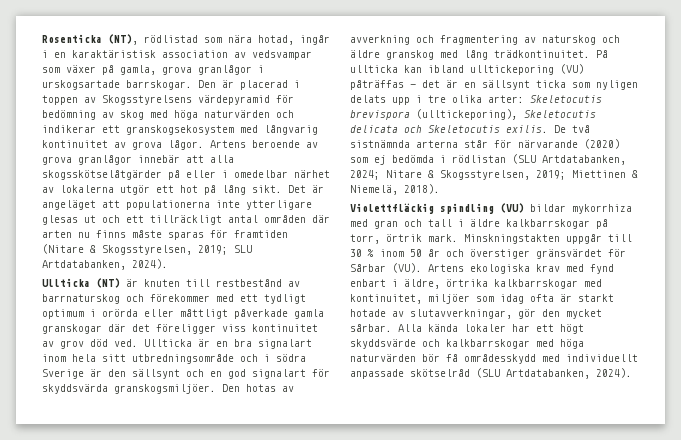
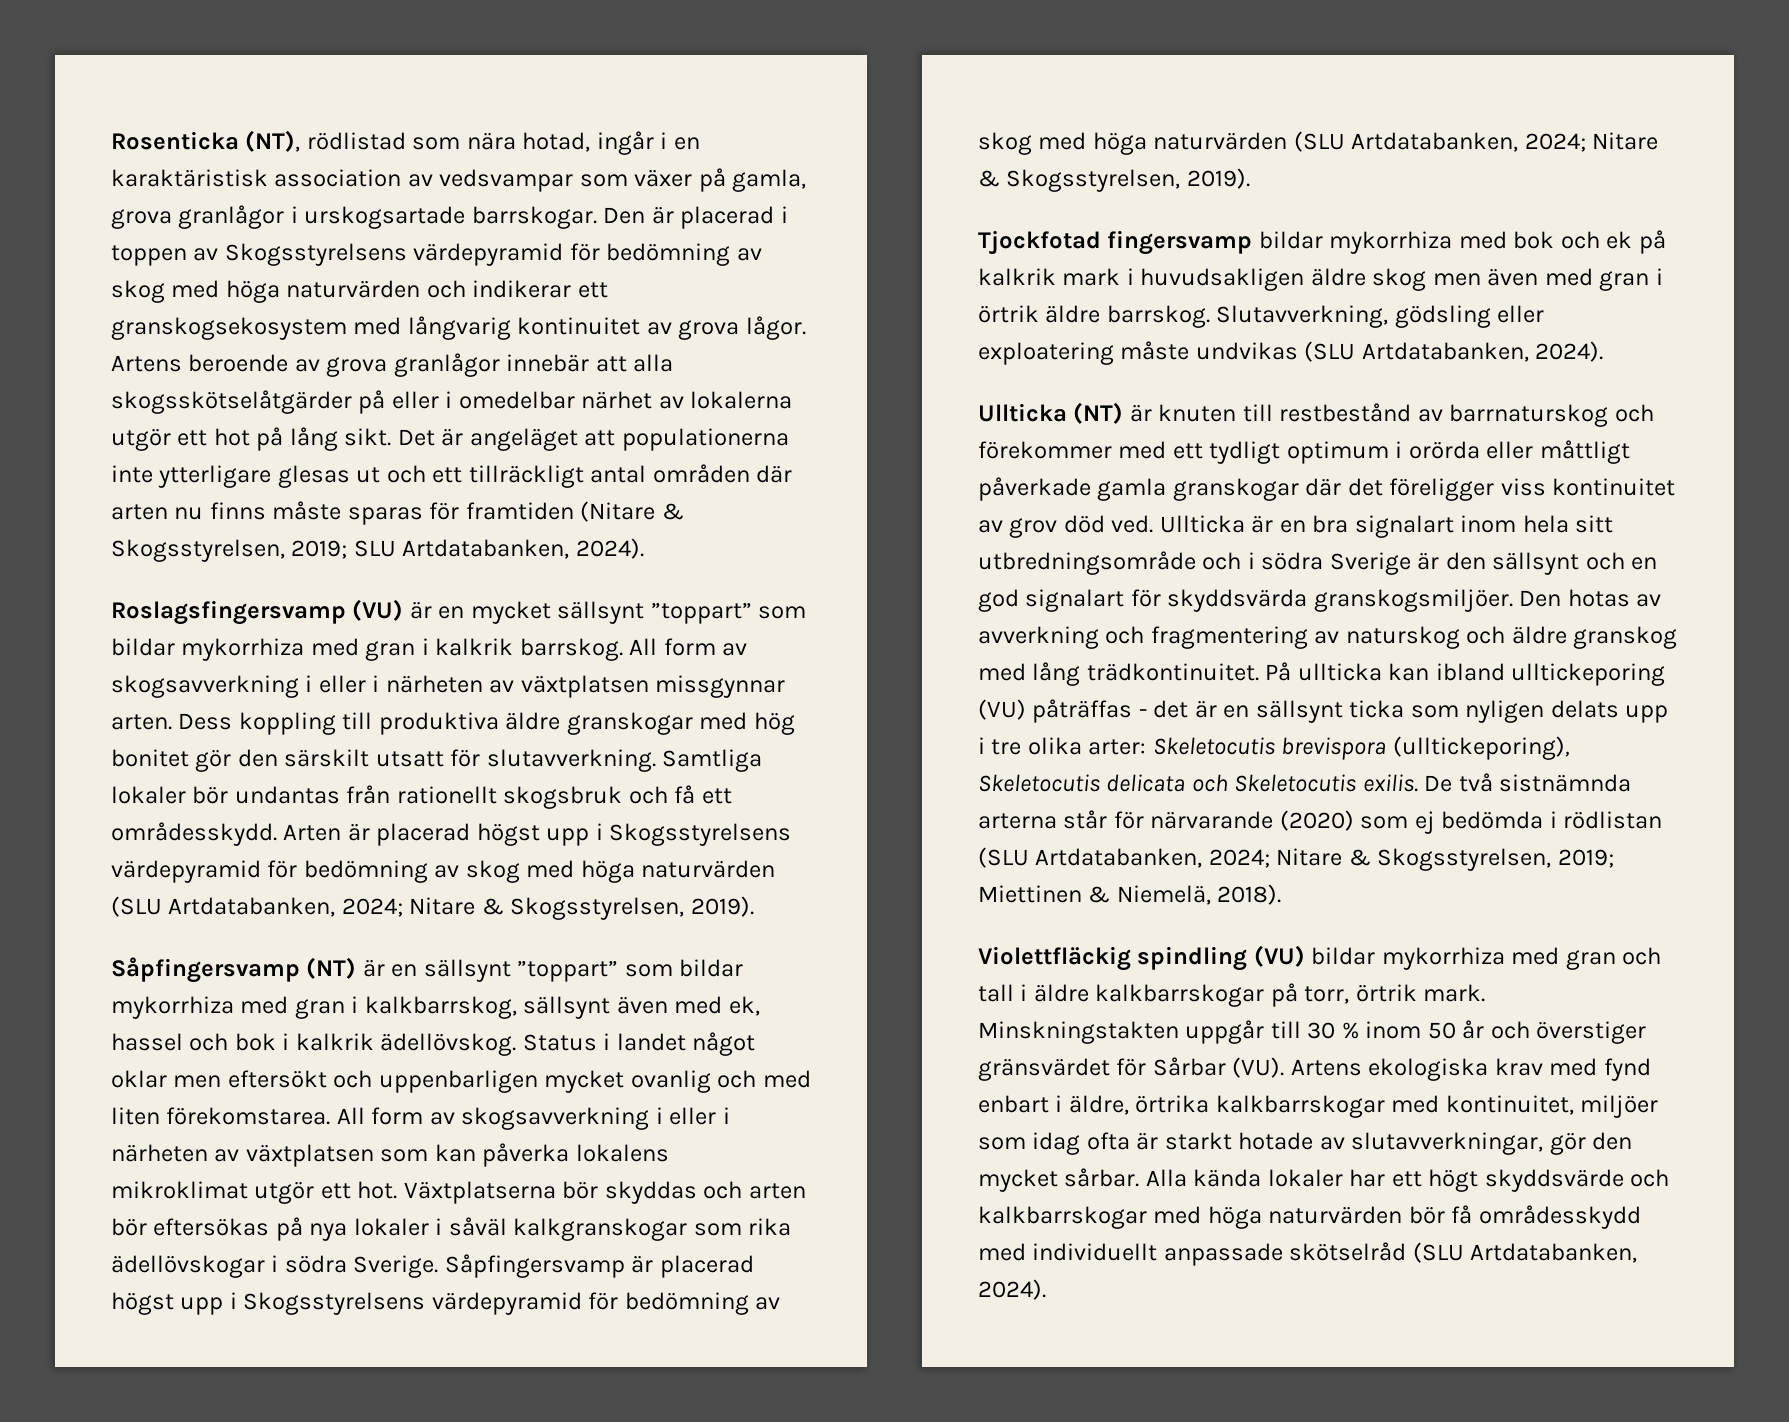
(168, 264) none -> [111,599,807,625] [111,638,748,661] [111,675,786,698] [111,712,795,735] [111,749,763,772] [111,785,732,809] [111,822,792,846] [111,860,776,883] [111,896,754,920] [111,957,744,983] [111,996,760,1019] [111,1032,756,1056] [111,1070,811,1093] [111,1107,730,1130] [111,1143,669,1167] [111,1181,806,1204] [111,1217,792,1241] [111,1254,754,1278] [111,1292,781,1315] [978,131,1659,155] [978,168,1250,192] [978,230,1666,255] [978,268,1663,291] [978,305,1545,328] [978,341,1604,365] // Roslagsfingersvamp (VU) är en mycket sällsynt ”toppart” som bildar mykorrhiza med gran i kalkrik barrskog. All form av skogsavverkning i eller i närheten av växtplatsen missgynnar arten. Dess koppling till produktiva äldre granskogar med hög bonitet gör den särskilt utsatt för slutavverkning. Samtliga lokaler bör undantas från rationellt skogsbruk och få ett områdesskydd. Arten är placerad högst upp i Skogsstyrelsens värdepyramid för bedömning av skog med höga naturvärden (SLU Artdatabanken, 2024; Nitare & Skogsstyrelsen, 2019). // Såpfingersvamp (NT) är en sällsynt ”toppart” som bildar mykorrhiza med gran i kalkbarrskog, sällsynt även med ek, hassel och bok i kalkrik ädellövskog. Status i landet något oklar men eftersökt och uppenbarligen mycket ovanlig och med liten förekomstarea. All form av skogsavverkning i eller i närheten av växtplatsen som kan påverka lokalens mikroklimat utgör ett hot. Växtplatserna bör skyddas och arten bör eftersökas på nya lokaler i såväl kalkgranskogar som rika ädellövskogar i södra Sverige. Såpfingersvamp är placerad högst upp i Skogsstyrelsens värdepyramid för bedömning av skog med höga naturvärden (SLU Artdatabanken, 2024; Nitare & Skogsstyrelsen, 2019). // Tjockfotad fingersvamp bildar mykorrhiza med bok och ek på kalkrik mark i huvudsakligen äldre skog men även med gran i örtrik äldre barrskog. Slutavverkning, gödsling eller exploatering måste undvikas (SLU Artdatabanken, 2024).

